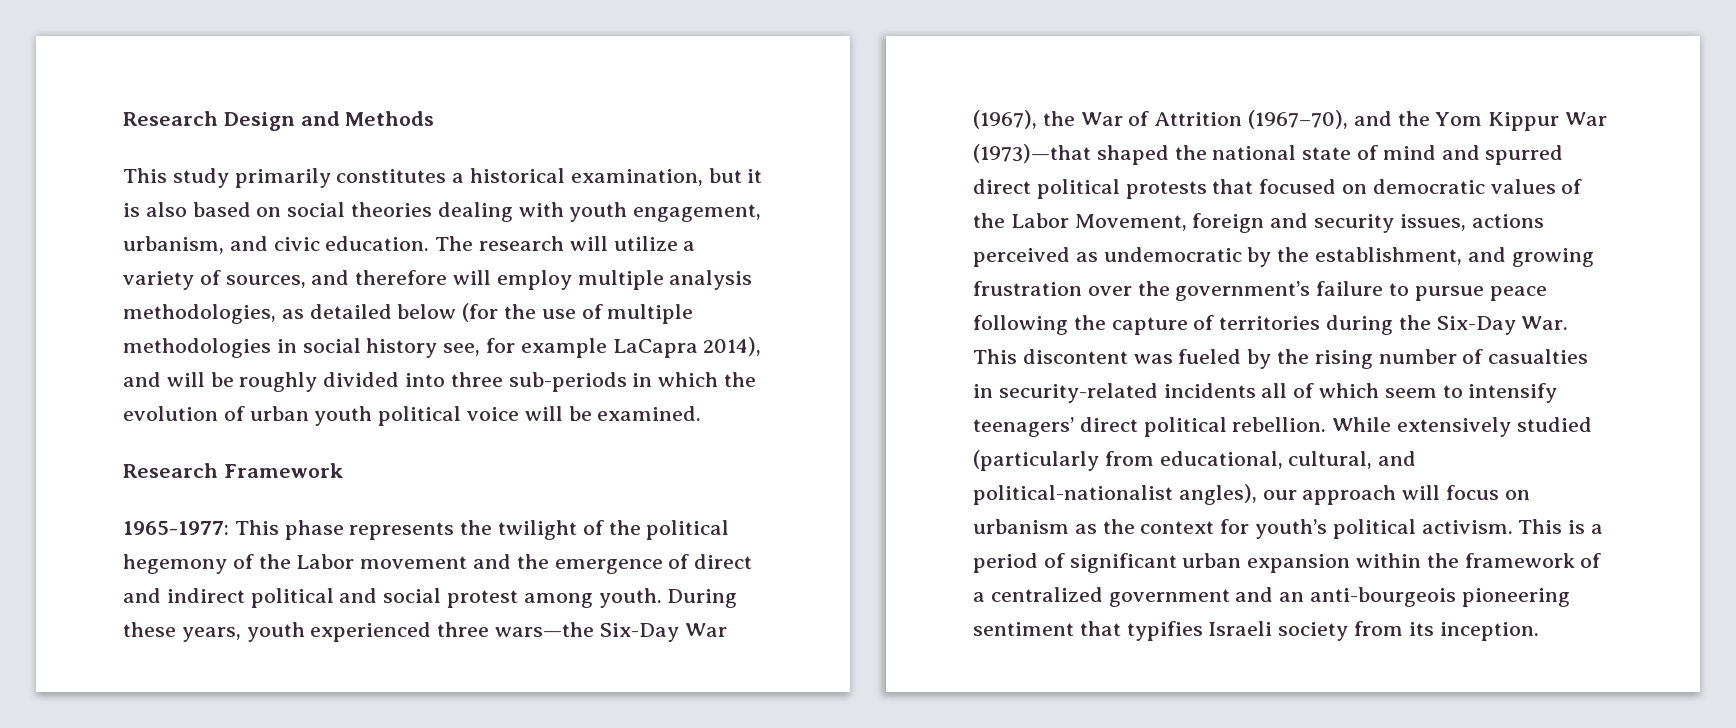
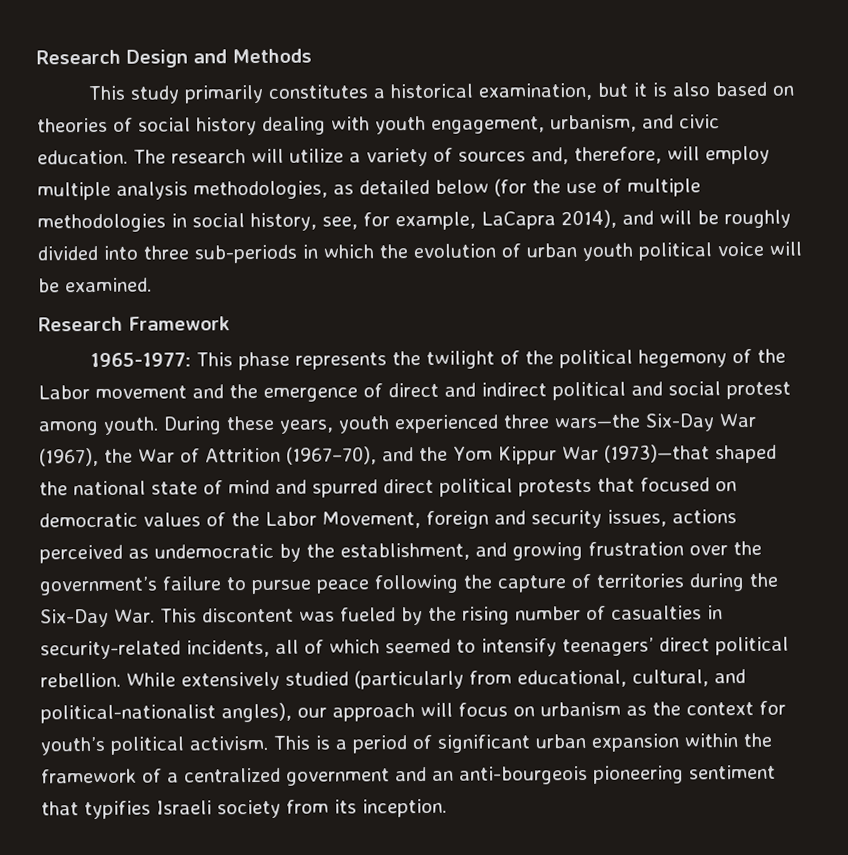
[287,202,433,217] social theories -> [37,117,257,136] theories of social history
[225,270,448,288] sources, and therefore -> [458,146,662,165] sources and, therefore,
[366,338,438,358] history -> [250,212,317,232] history,
[520,338,607,358] example -> [395,211,476,231] example,
[1163,383,1256,398] incidents -> [186,639,270,658] incidents,
[1384,388,1437,398] seem -> [385,638,451,654] seemed

